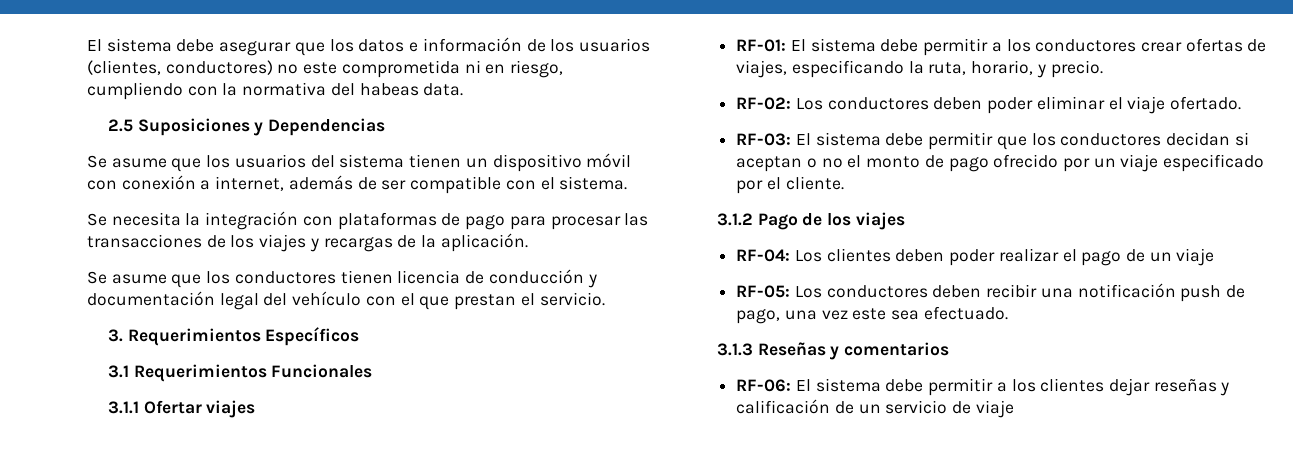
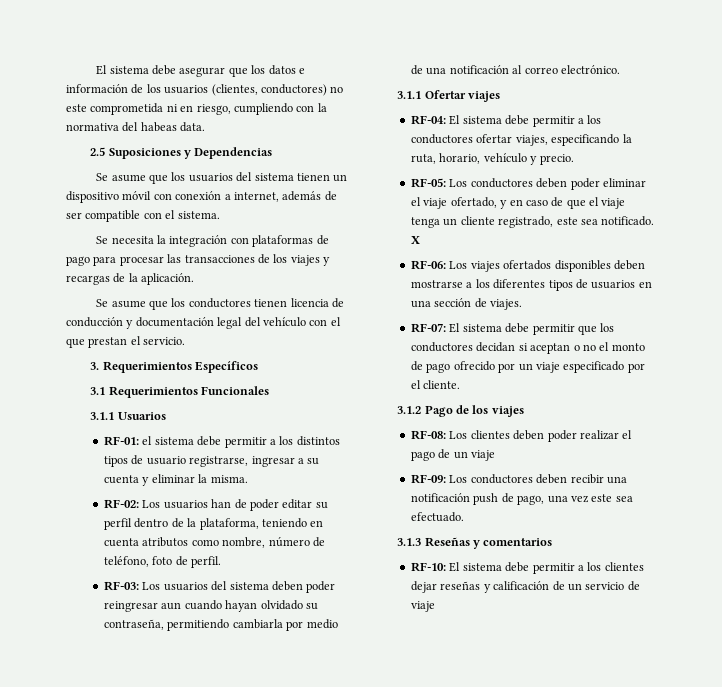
(373, 371) none -> [90,412,166,420] [104,436,340,448] [104,455,320,467] [104,474,248,486] [104,499,328,511] [104,518,324,530] [104,536,325,548] [104,556,222,568] [104,581,336,593] [104,600,318,612] [104,619,338,631] [411,65,620,75] // 3.1.1 Usuarios // RF-01: el sistema debe permitir a los distintos tipos de usuario registrarse, ingresar a su cuenta y eliminar la misma. // RF-02: Los usuarios han de poder editar su perfil dentro de la plataforma, teniendo en cuenta atributos como nombre, número de teléfono, foto de perfil. // RF-03: Los usuarios del sistema deben poder reingresar aun cuando hayan olvidado su contraseña, permitiendo cambiarla por medio de una notificación al correo electrónico.
[736,39,787,52] RF-01: -> [411,115,447,125] RF-04:
[1140,38,1267,52] crear ofertas de -> [476,134,513,143] ofertar
(1034, 67) none -> [483,153,527,163] vehículo
[736,97,792,110] RF-02: -> [411,178,447,188] RF-05:
[1169,96,1241,110] [736,133,792,146] ofertado. // RF-03: -> [450,197,626,209] [411,216,655,228] [411,236,421,244] [411,260,645,272] [411,279,652,291] [411,298,523,310] [411,323,447,333] ofertado, y en caso de que el viaje tenga un cliente registrado, este sea notificado. X // RF-06: Los viajes ofertados disponibles deben mostrarse a los diferentes tipos de usuarios en una sección de viajes. // RF-07:
[736,249,791,262] RF-04: -> [411,430,447,440] RF-08:
[736,285,791,298] RF-05: -> [411,474,447,484] RF-09:
[736,379,792,392] RF-06: -> [411,562,447,572] RF-10:

